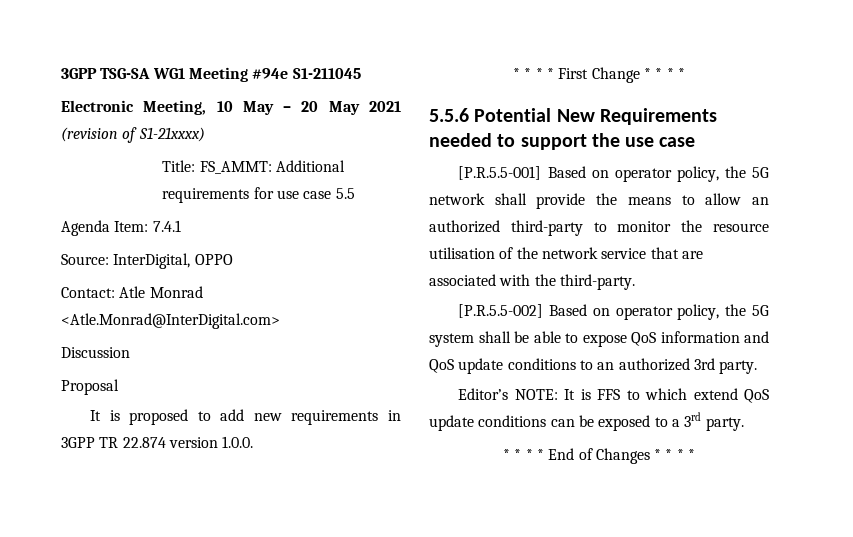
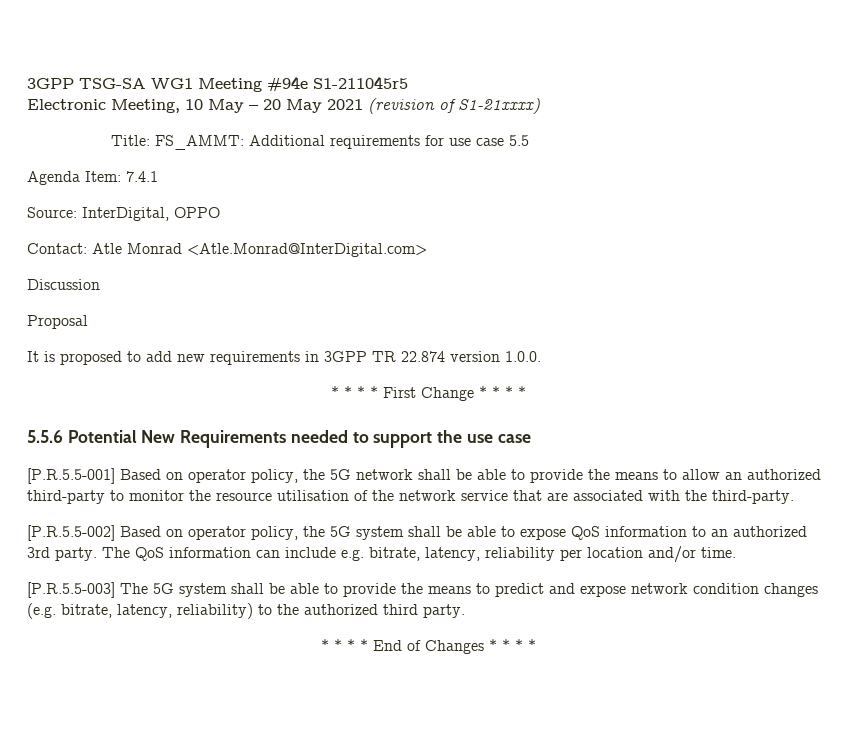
[292,68,361,79] S1-211045 -> [313,76,408,89] S1-211045r5
(527, 199) none -> [456,469,525,480] be able to
[744,331,769,343] [429,358,576,374] and QoS update conditions -> (687, 531) none
[458,388,770,403] [429,412,702,431] // Editor’s NOTE: It is FFS to which extend QoS update conditions can be exposed to a 3rd -> [102,546,736,563] [27,582,818,598] [27,603,418,619] The QoS information can include e.g. bitrate, latency, reliability per location and/or time. // [P.R.5.5-003] The 5G system shall be able to provide the means to predict and expose network condition changes (e.g. bitrate, latency, reliability) to the authorized third

